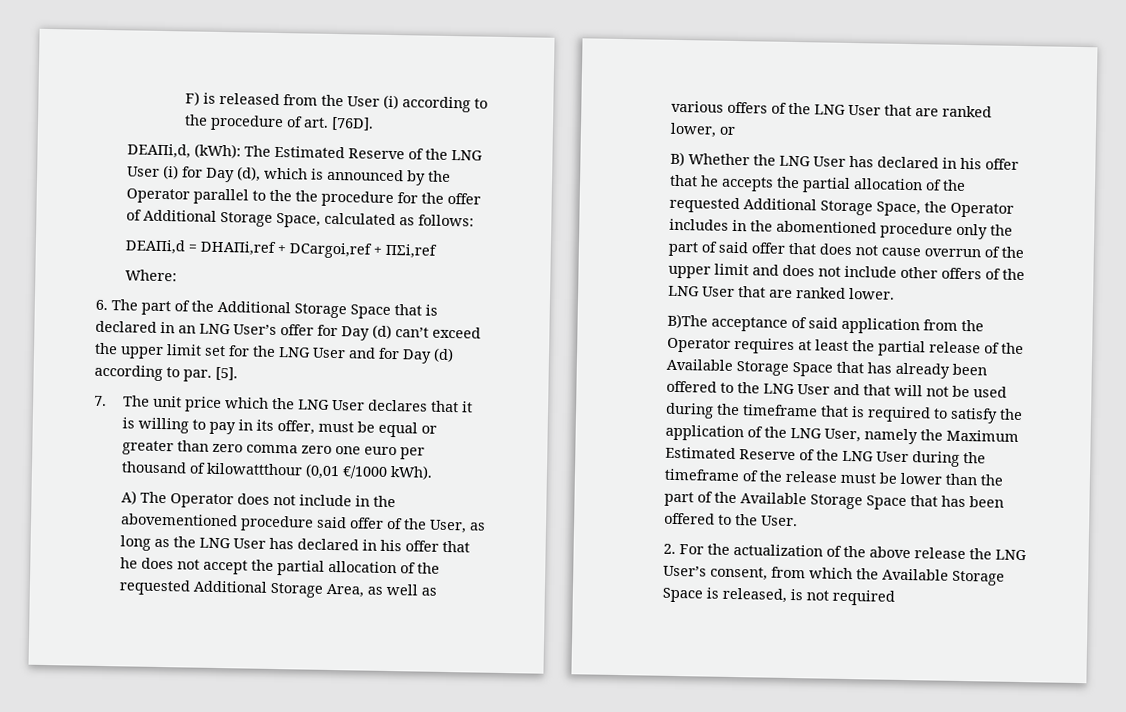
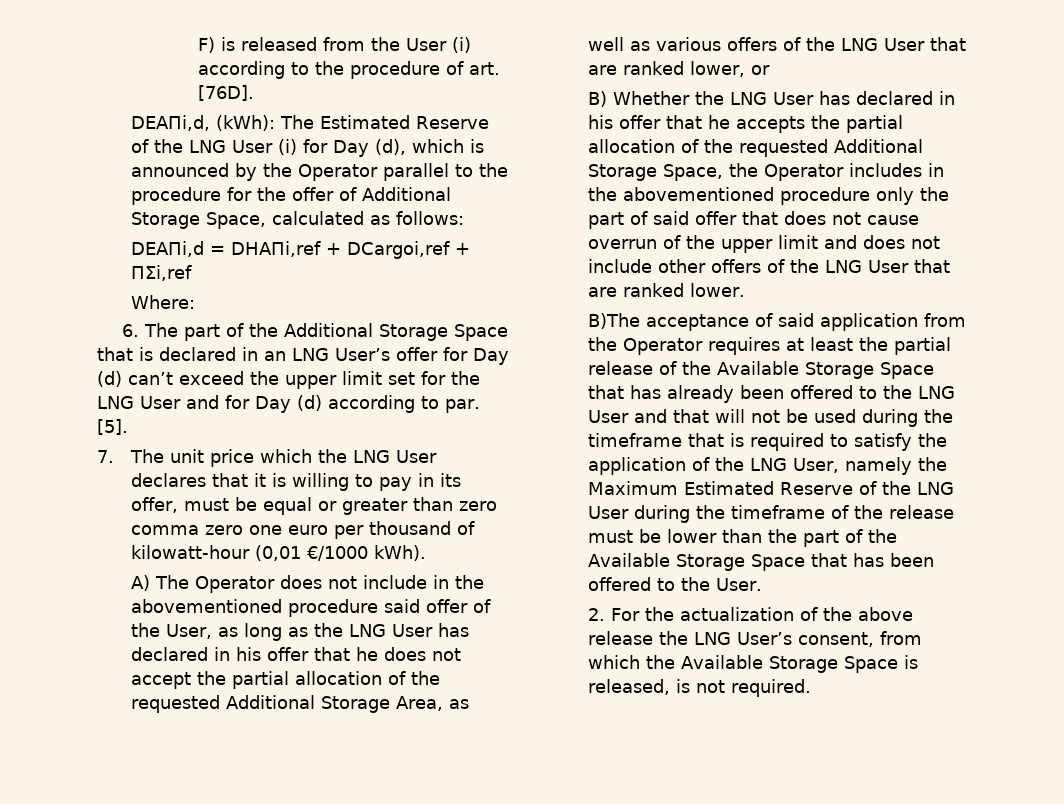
[294,190,318,202] the -> (508, 170) none
[205,462,303,476] kilowattthour -> [130,545,250,559] kilowatt-hour
[775,220,877,234] abomentioned -> [622,187,774,201] abovementioned
[831,589,895,606] required -> [730,679,811,697] required.

